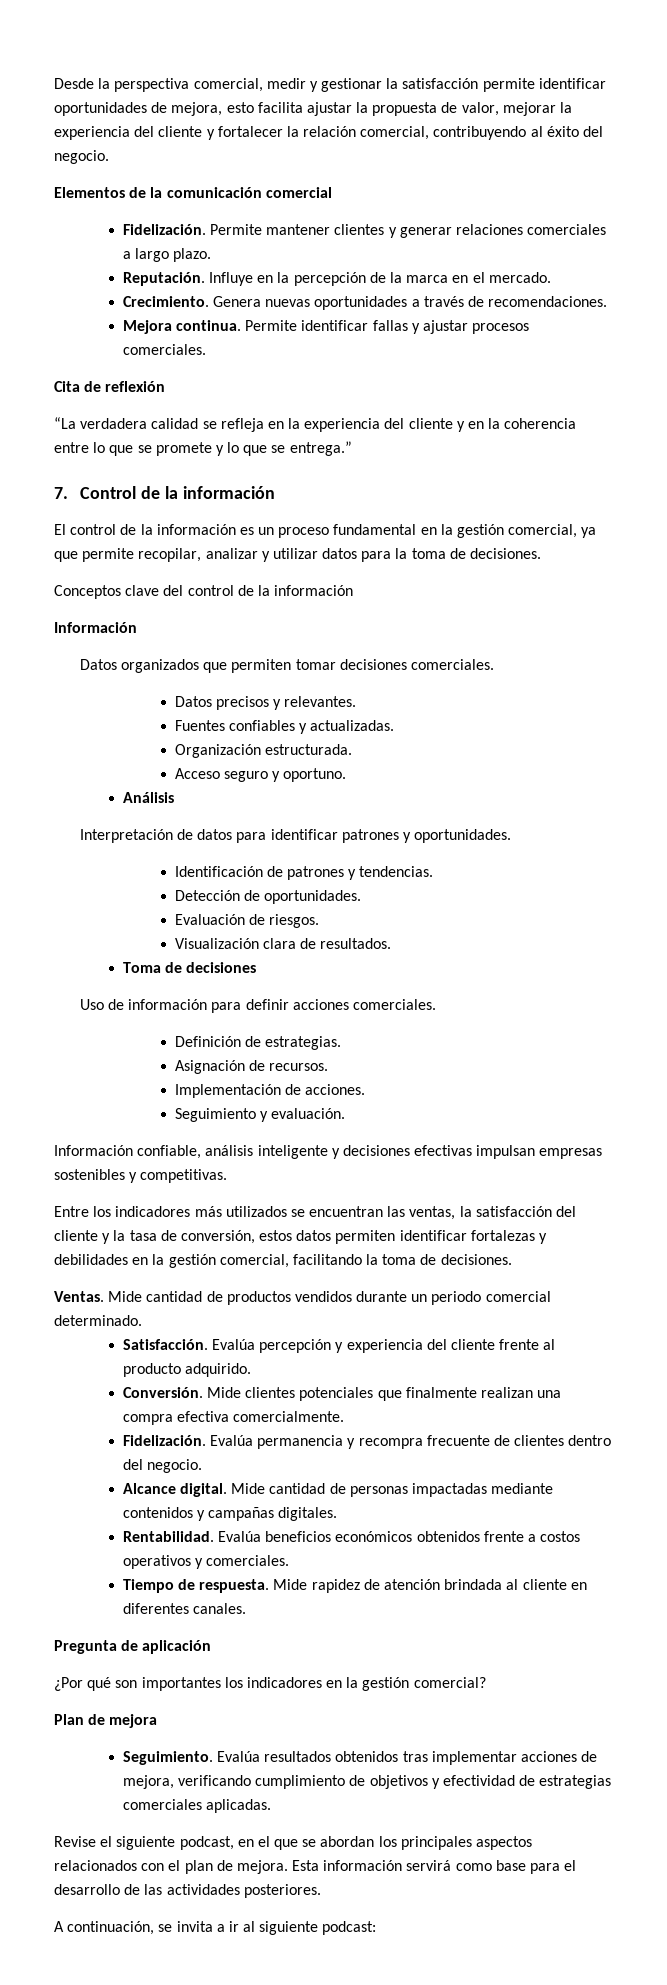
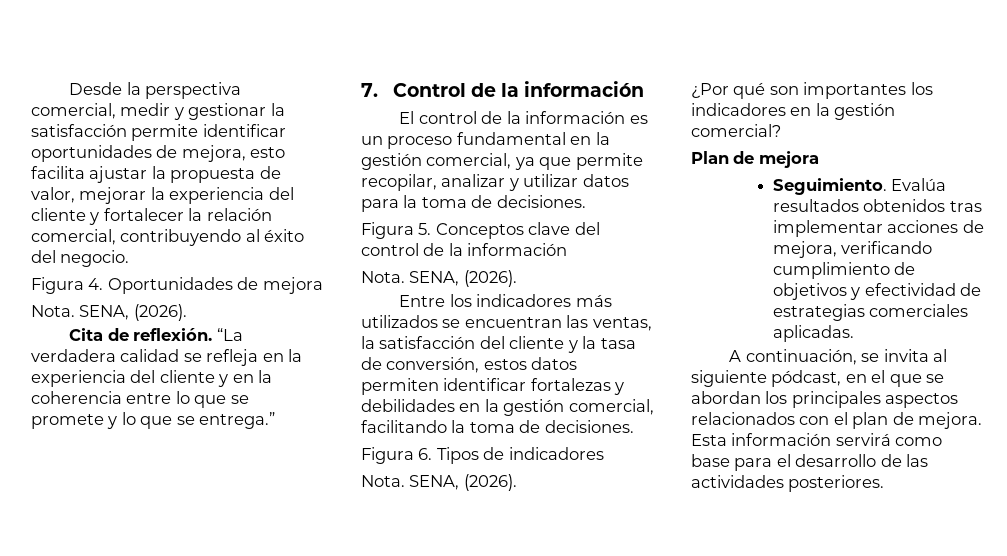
[54,187,332,198] [122,224,607,238] [122,248,212,262] [122,272,551,286] [122,296,608,310] [122,320,530,334] [122,344,206,355] Elementos de la comunicación comercial // Fidelización. Permite mantener clientes y generar relaciones comerciales a largo plazo. // Reputación. Influye en la percepción de la marca en el mercado. // Crecimiento. Genera nuevas oportunidades a través de recomendaciones. // Mejora continua. Permite identificar fallas y ajustar procesos comerciales. -> [31,277,323,294] [31,304,187,321] Figura 4. Oportunidades de mejora // Nota. SENA, (2026).
[105,381,166,392] reflexión // -> [133,328,213,341] reflexión.
(542, 553) none -> [361,222,432,239] Figura 5.
[54,622,137,633] [79,659,495,673] [174,696,357,710] [174,720,395,734] [174,744,352,758] [174,768,347,782] [122,792,174,803] [79,829,512,843] [174,866,434,880] [174,890,362,904] [174,914,320,928] [174,938,392,949] [122,962,257,973] [79,999,437,1013] [174,1036,342,1050] [174,1060,329,1074] [174,1084,366,1098] [174,1108,346,1122] [54,1145,603,1159] [54,1169,228,1183] Información // Datos organizados que permiten tomar decisiones comerciales. // Datos precisos y relevantes. // Fuentes confiables y actualizadas. // Organización estructurada. // Acceso seguro y oportuno. // Análisis // Interpretación de datos para identificar patrones y oportunidades. // Identificación de patrones y tendencias. // Detección de oportunidades. // Evaluación de riesgos. // Visualización clara de resultados. // Toma de decisiones // Uso de información para definir acciones comerciales. // Definición de estrategias. // Asignación de recursos. // Implementación de acciones. // Seguimiento y evaluación. // Información confiable, análisis inteligente y decisiones efectivas impulsan empresas sostenibles y competitivas. -> [361,270,517,287] Nota. SENA, (2026).
[54,1291,551,1305] [54,1315,142,1326] [122,1339,556,1353] [122,1363,252,1377] [122,1387,562,1401] [122,1411,345,1425] [122,1435,612,1449] [122,1459,203,1473] [122,1483,554,1497] [122,1507,338,1521] [122,1531,581,1542] [122,1555,290,1569] [122,1579,587,1593] [122,1603,247,1614] [54,1640,212,1654] Ventas. Mide cantidad de productos vendidos durante un periodo comercial determinado. // Satisfacción. Evalúa percepción y experiencia del cliente frente al producto adquirido. // Conversión. Mide clientes potenciales que finalmente realizan una compra efectiva comercialmente. // Fidelización. Evalúa permanencia y recompra frecuente de clientes dentro del negocio. // Alcance digital. Mide cantidad de personas impactadas mediante contenidos y campañas digitales. // Rentabilidad. Evalúa beneficios económicos obtenidos frente a costos operativos y comerciales. // Tiempo de respuesta. Mide rapidez de atención brindada al cliente en diferentes canales. // Pregunta de aplicación -> [361,447,604,464] [361,474,517,491] Figura 6. Tipos de indicadores // Nota. SENA, (2026).
[54,1836,234,1850] Revise el siguiente podcast, -> [729,349,948,365] [691,370,842,387] A continuación, se invita al siguiente pódcast,
[54,1921,377,1935] // A continuación, se invita a ir al siguiente podcast: -> (885, 483) none

